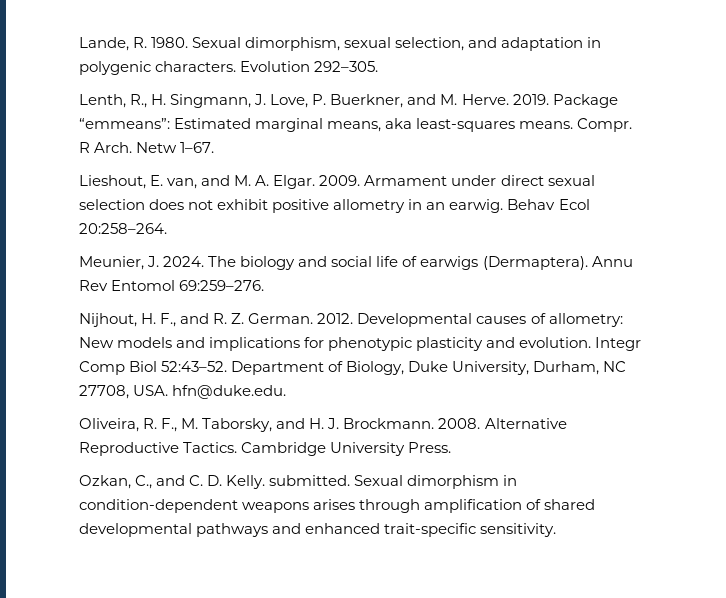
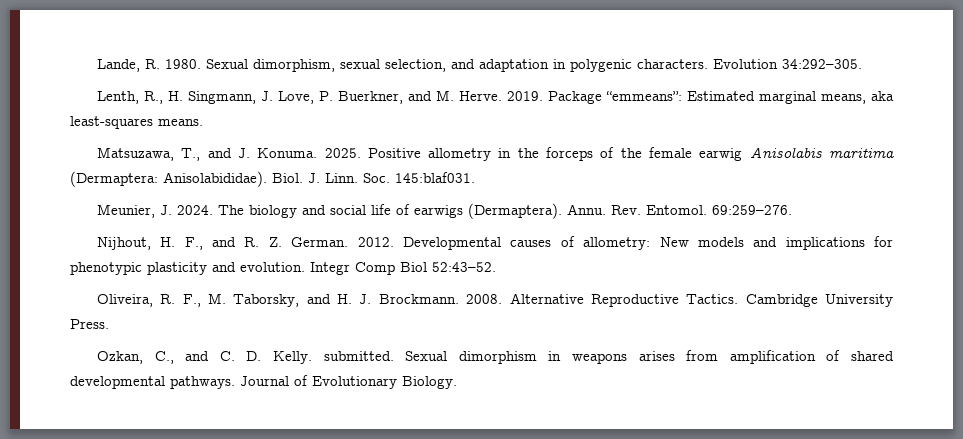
[314,61,379,72] 292–305. -> [781,59,862,69] 34:292–305.
[577,118,633,132] [79,142,215,153] [79,175,595,189] [79,199,590,213] [79,223,167,234] Compr. R Arch. Netw 1–67. // Lieshout, E. van, and M. A. Elgar. 2009. Armament under direct sexual selection does not exhibit positive allometry in an earwig. Behav Ecol 20:258–264. -> [96,147,894,161] [70,171,475,187] // Matsuzawa, T., and J. Konuma. 2025. Positive allometry in the forceps of the female earwig Anisolabis maritima (Dermaptera: Anisolabididae). Biol. J. Linn. Soc. 145:blaf031.
[591,256,633,267] [79,280,176,291] Annu Rev Entomol -> [566,204,707,215] Annu. Rev. Entomol.
[231,361,627,375] [79,385,287,399] Department of Biology, Duke University, Durham, NC 27708, USA. hfn@duke.edu. -> (496, 267) none
[79,499,238,513] condition-dependent -> (562, 356) none
[359,499,421,513] through -> [686,350,719,361] from
[196,523,557,537] pathways and enhanced trait-specific sensitivity. -> [170,375,457,389] pathways. Journal of Evolutionary Biology.

